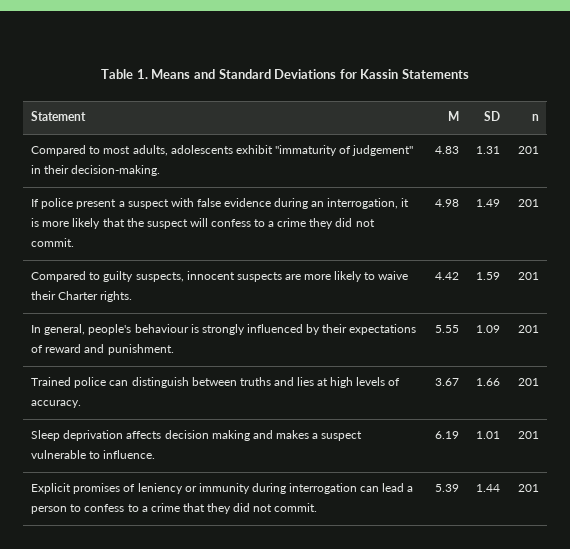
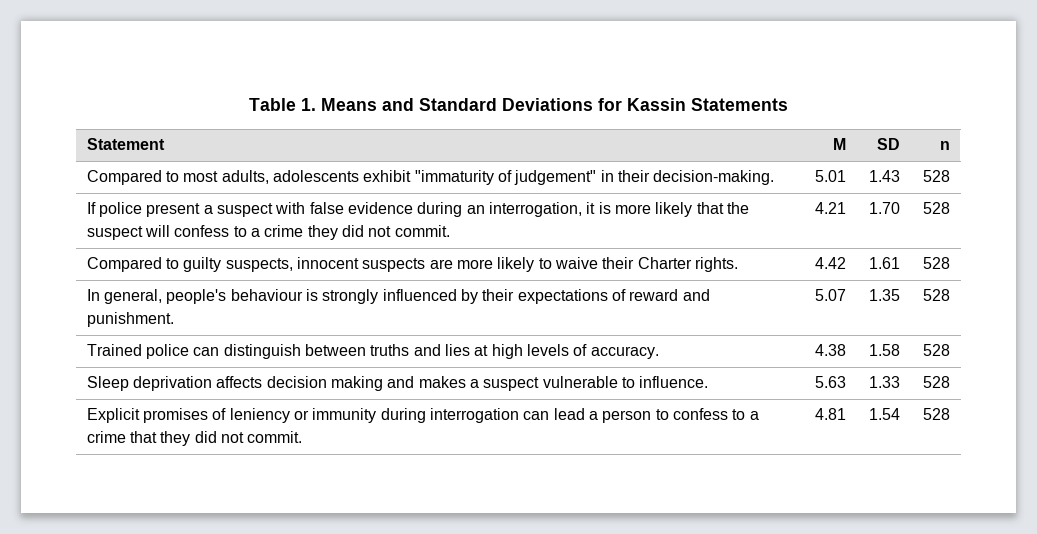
[434,146,459,154] [475,146,500,154] [517,146,539,154] 4.83 | 1.31 | 201 -> [815,170,847,182] [869,170,901,182] [923,170,951,182] 5.01 | 1.43 | 528
[434,199,459,207] [475,199,500,207] [517,199,539,207] 4.98 | 1.49 | 201 -> [815,202,847,214] [869,202,901,214] [923,202,951,214] 4.21 | 1.70 | 528
[475,272,500,280] [517,272,539,280] 1.59 | 201 -> [869,257,901,269] [923,257,951,269] 1.61 | 528
[434,325,459,333] [475,325,500,333] [517,325,539,333] 5.55 | 1.09 | 201 -> [815,289,847,301] [869,289,901,301] [923,289,951,301] 5.07 | 1.35 | 528
[434,378,459,386] [475,378,500,386] [517,378,539,386] 3.67 | 1.66 | 201 -> [815,344,847,356] [869,344,901,356] [923,344,951,356] 4.38 | 1.58 | 528
[434,431,459,439] [475,431,500,439] [517,431,539,439] 6.19 | 1.01 | 201 -> [815,376,847,388] [869,376,901,388] [923,376,951,388] 5.63 | 1.33 | 528
[434,484,459,492] [475,484,500,492] [517,484,539,492] 5.39 | 1.44 | 201 -> [815,408,847,420] [869,408,901,420] [923,408,951,420] 4.81 | 1.54 | 528

